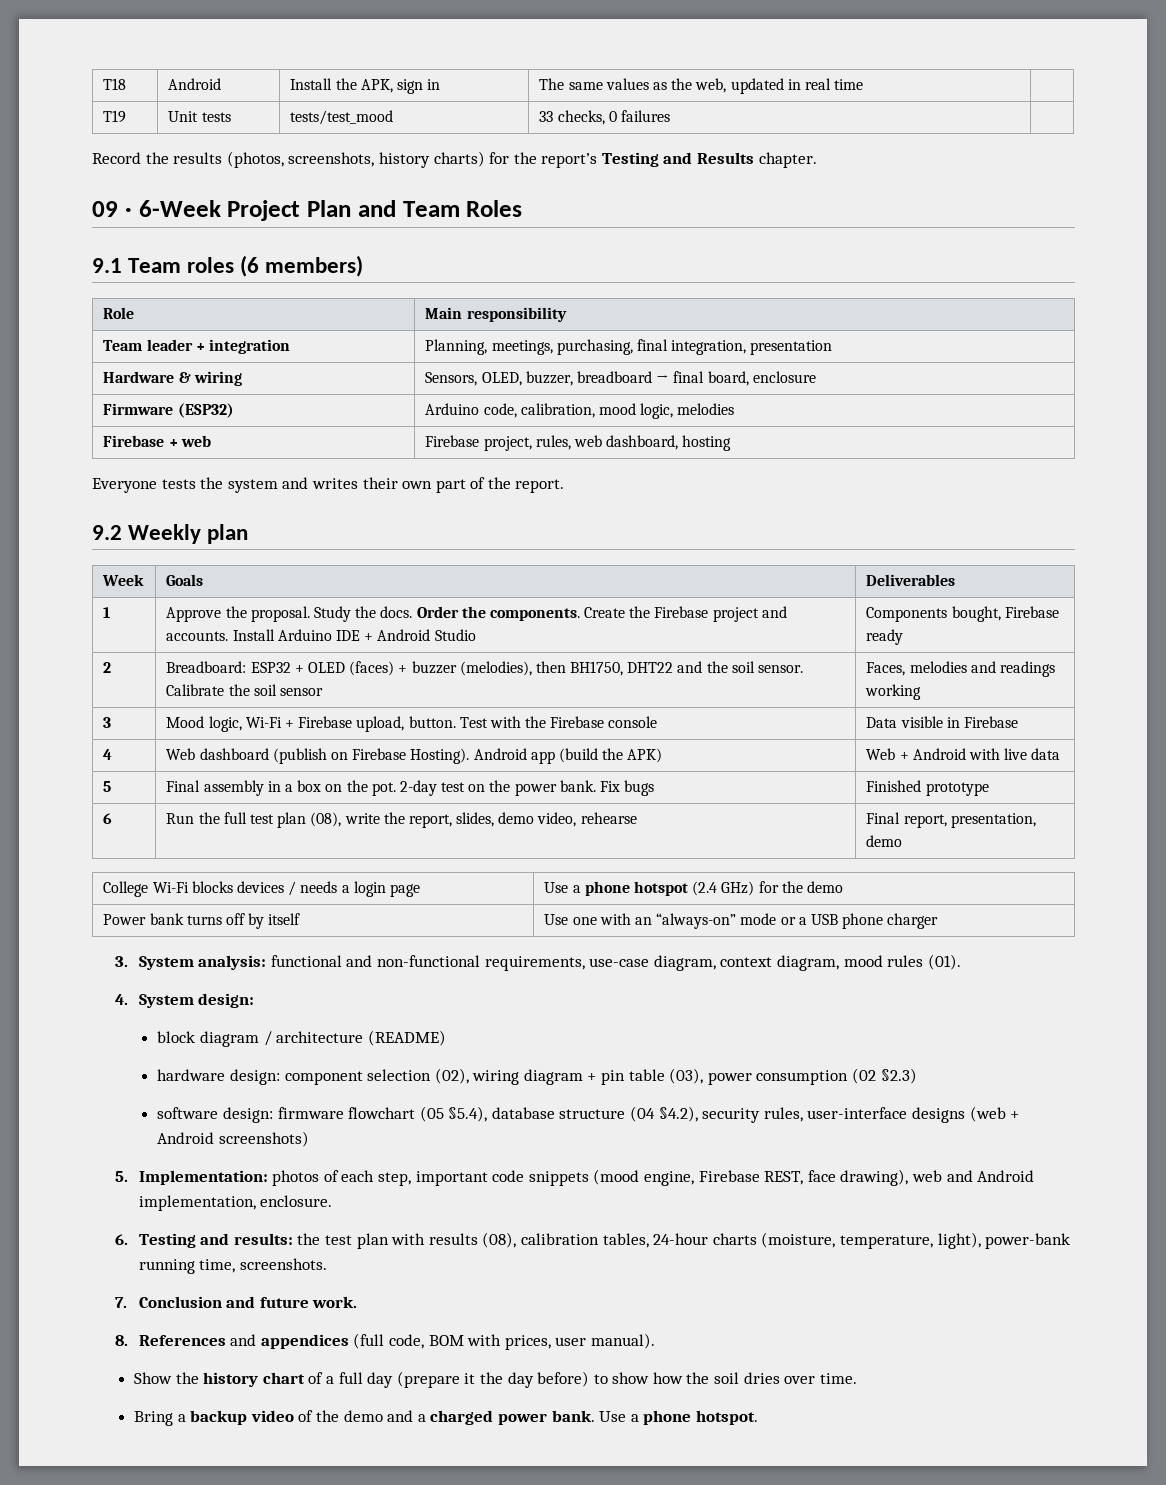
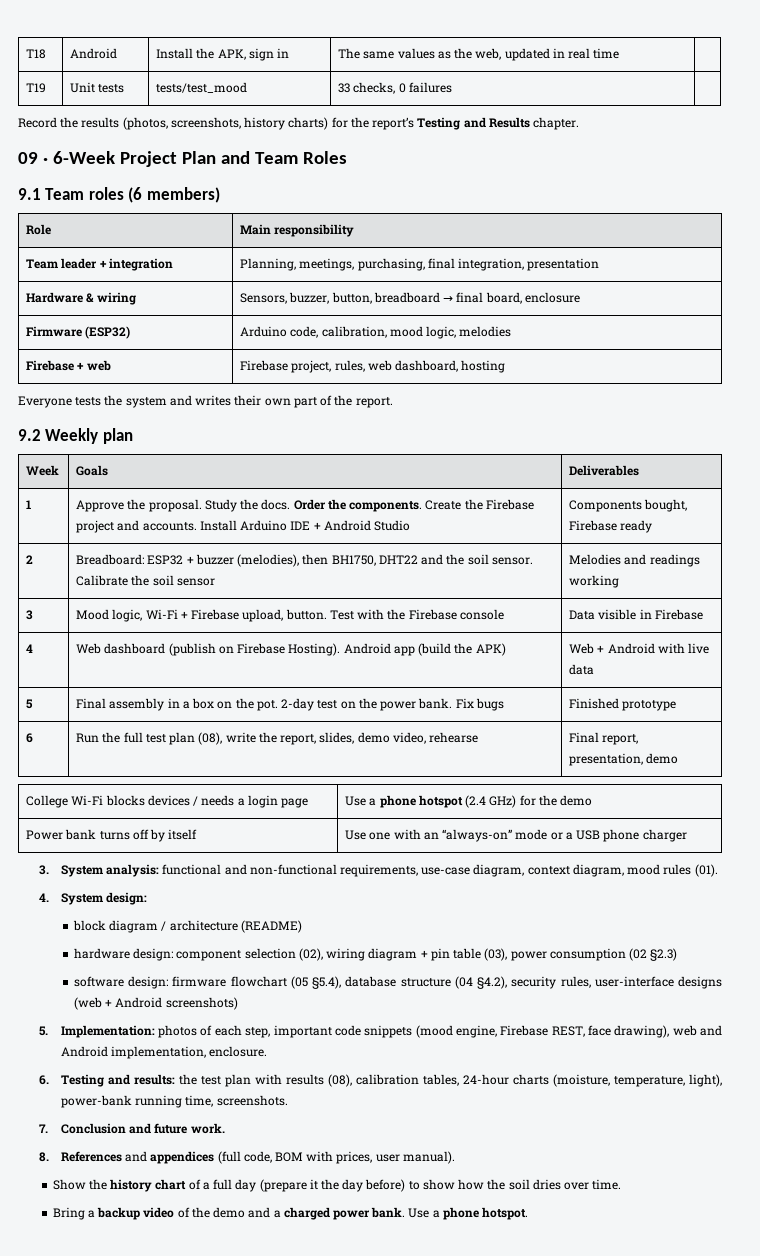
[481,371,573,386] OLED, buzzer, -> [289,292,372,304] buzzer, button,
[307,661,408,676] OLED (faces) + -> (194, 560) none
[866,661,967,676] Faces, melodies -> [569,554,622,565] Melodies

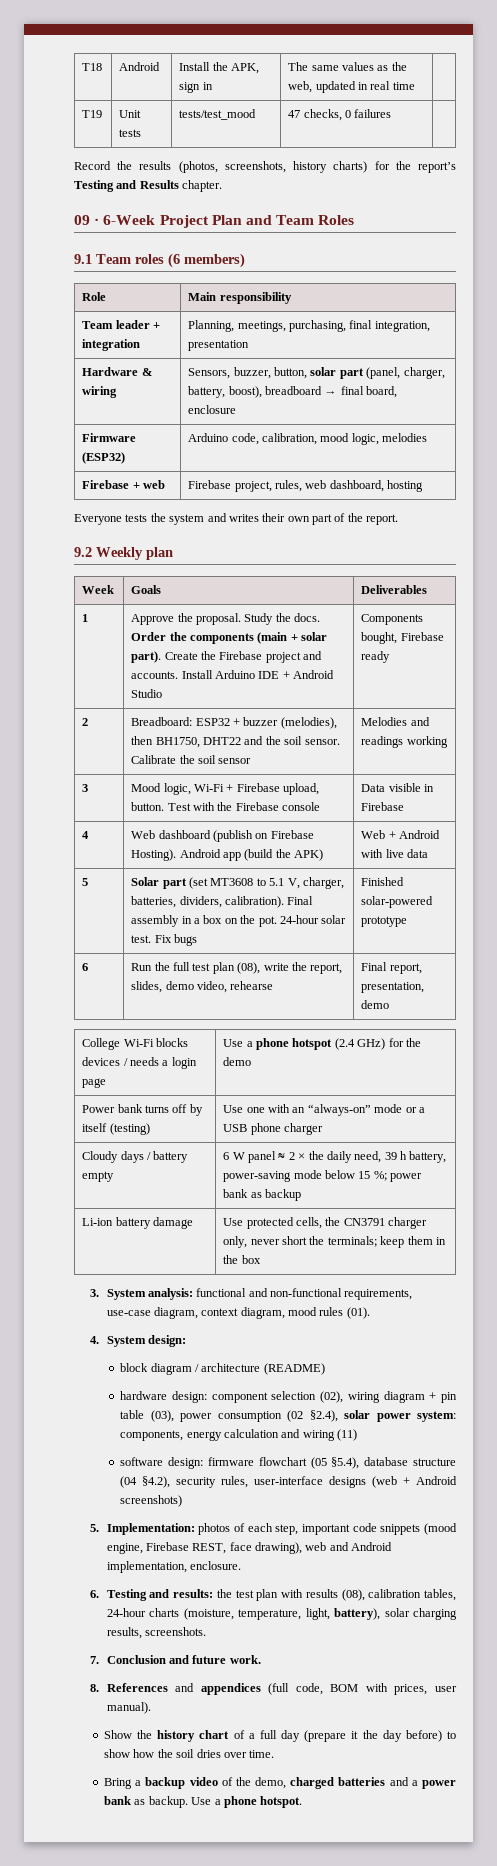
[338,83,351,93] 33 -> [288,110,301,118] 47
(372, 298) none -> [310,367,445,379] [188,386,262,398] solar part (panel, charger, battery, boost),
[349,501,423,512] components. -> [190,632,328,644] [131,651,162,663] components (main + solar part).
(34, 704) none -> [131,877,344,889] [131,896,285,908] Solar part (set MT3608 to 5.1 V, charger, batteries, dividers, calibration).
[281,698,453,711] 2-day test on the power bank. -> [279,915,347,924] [131,935,152,943] 24-hour solar test.
(620, 703) none -> [361,896,434,908] solar-powered
(198, 834) none -> [109,1123,150,1135] (testing)
(687, 835) none -> [82,1151,189,1163] [82,1171,115,1182] [223,1151,447,1163] [223,1170,423,1182] [223,1189,302,1201] [82,1217,194,1229] [223,1217,428,1229] [223,1236,446,1248] [223,1255,261,1264] // Cloudy days / battery empty | 6 W panel ≈ 2 × the daily need, 39 h battery, power-saving mode below 15 %; power bank as backup // Li-ion battery damage | Use protected cells, the CN3791 charger only, never short the terminals; keep them in the box
[650,948,678,961] §2.3) -> [309,1410,456,1422] [120,1429,358,1441] §2.4), solar power system: components, energy calculation and wiring (11)
[689,1074,722,1087] [60,1095,214,1108] light), power-bank running time, -> [305,1608,457,1620] [106,1627,142,1639] light, battery), solar charging results,
[213,1207,406,1220] demo and a charged power bank. -> [255,1777,456,1789] [103,1796,188,1808] demo, charged batteries and a power bank as backup.

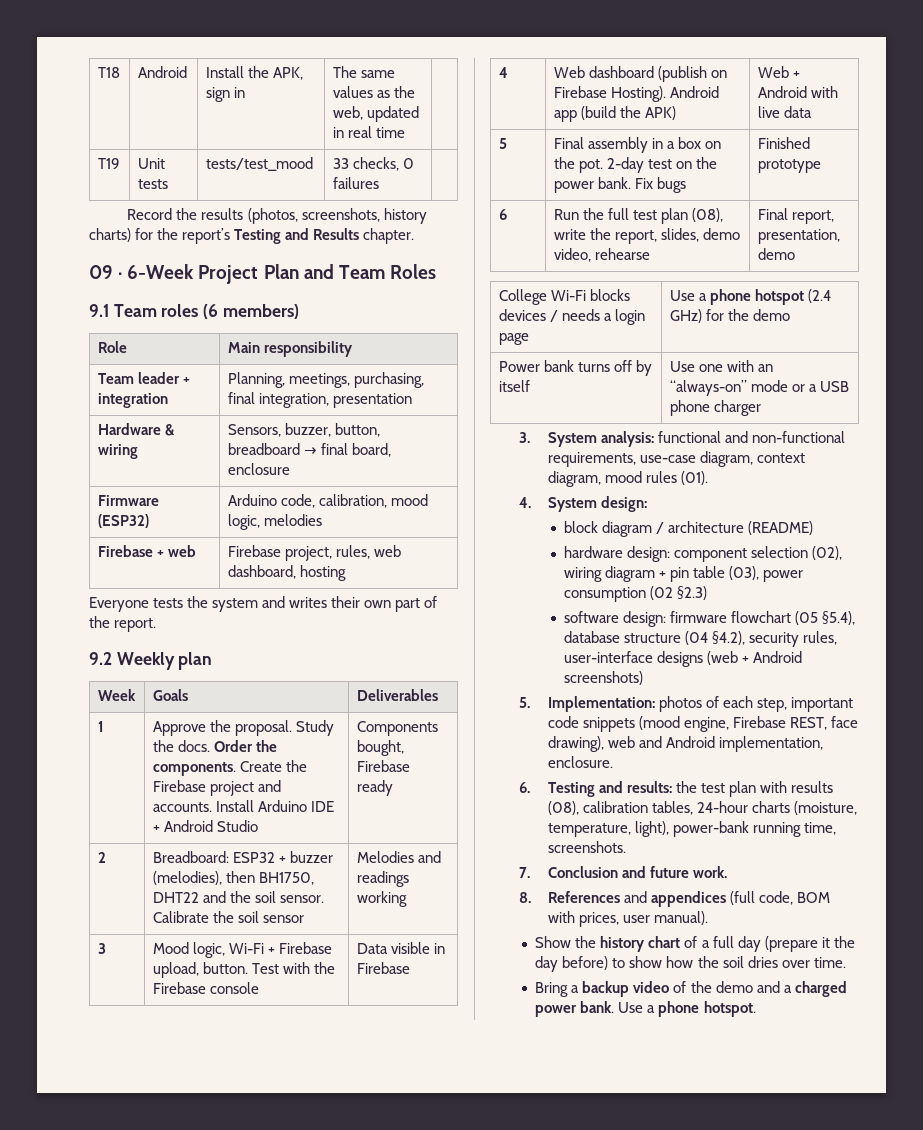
[288,110,301,118] 47 -> [332,158,349,169] 33
[310,367,445,379] [188,386,262,398] solar part (panel, charger, battery, boost), -> (380, 430) none
[190,632,328,644] [131,651,162,663] components (main + solar part). -> [152,762,236,776] components.
[131,877,344,889] [131,896,285,908] Solar part (set MT3608 to 5.1 V, charger, batteries, dividers, calibration). -> (507, 143) none
[279,915,347,924] [131,935,152,943] 24-hour solar test. -> [606,157,718,173] [553,177,631,193] 2-day test on the power bank.
[361,896,434,908] solar-powered -> (810, 143) none
[109,1123,150,1135] (testing) -> (530, 386) none
[82,1151,189,1163] [82,1171,115,1182] [223,1151,447,1163] [223,1170,423,1182] [223,1189,302,1201] [82,1217,194,1229] [223,1217,428,1229] [223,1236,446,1248] [223,1255,261,1264] // Cloudy days / battery empty | 6 W panel ≈ 2 × the daily need, 39 h battery, power-saving mode below 15 %; power bank as backup // Li-ion battery damage | Use protected cells, the CN3791 charger only, never short the terminals; keep them in the box -> (761, 408) none
[309,1410,456,1422] [120,1429,358,1441] §2.4), solar power system: components, energy calculation and wiring (11) -> [677,586,708,600] §2.3)
[305,1608,457,1620] [106,1627,142,1639] light, battery), solar charging results, -> [634,821,836,837] light), power-bank running time,
[255,1777,456,1789] [103,1796,188,1808] demo, charged batteries and a power bank as backup. -> [715,981,847,997] [535,1001,615,1017] demo and a charged power bank.

